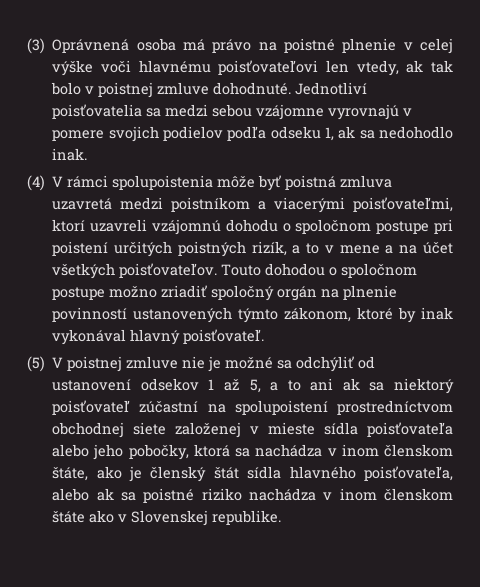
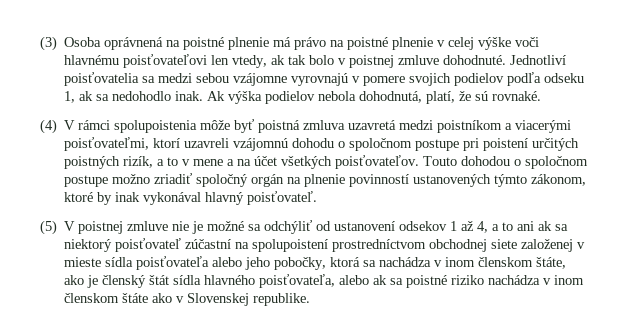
[52,38,176,53] Oprávnená osoba -> [64,37,270,50] Osoba oprávnená na poistné plnenie
(88, 154) none -> [207,91,542,104] Ak výška podielov nebola dohodnutá, platí, že sú rovnaké.
[249,379,261,393] 5, -> [477,221,489,233] 4,

